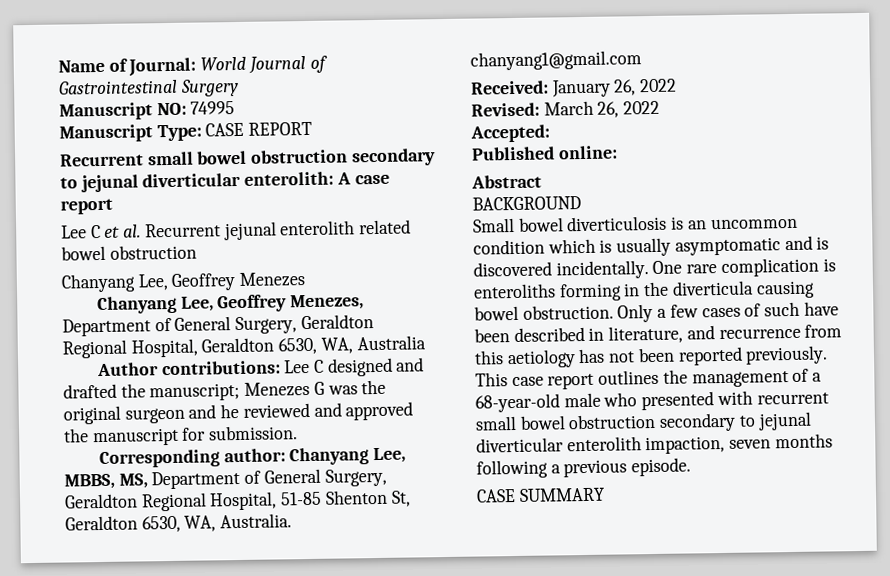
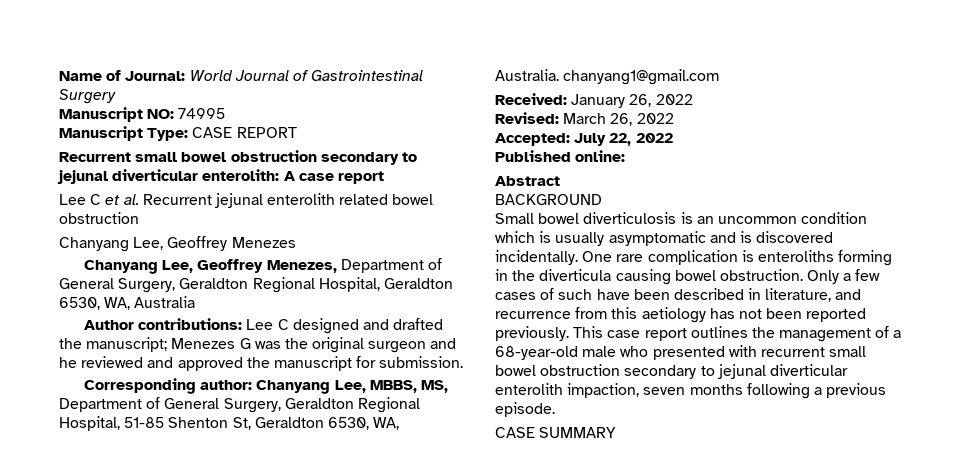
(550, 133) none -> [574,133,673,146] July 22, 2022

